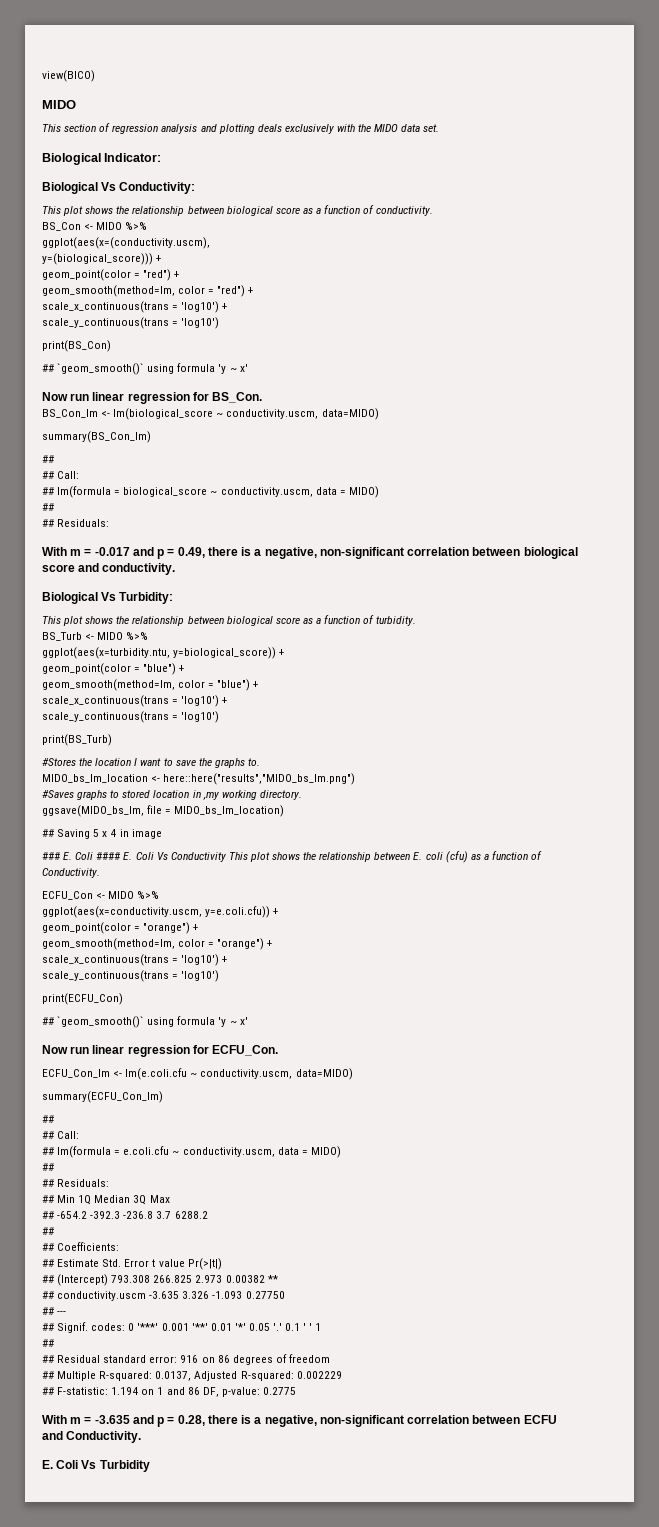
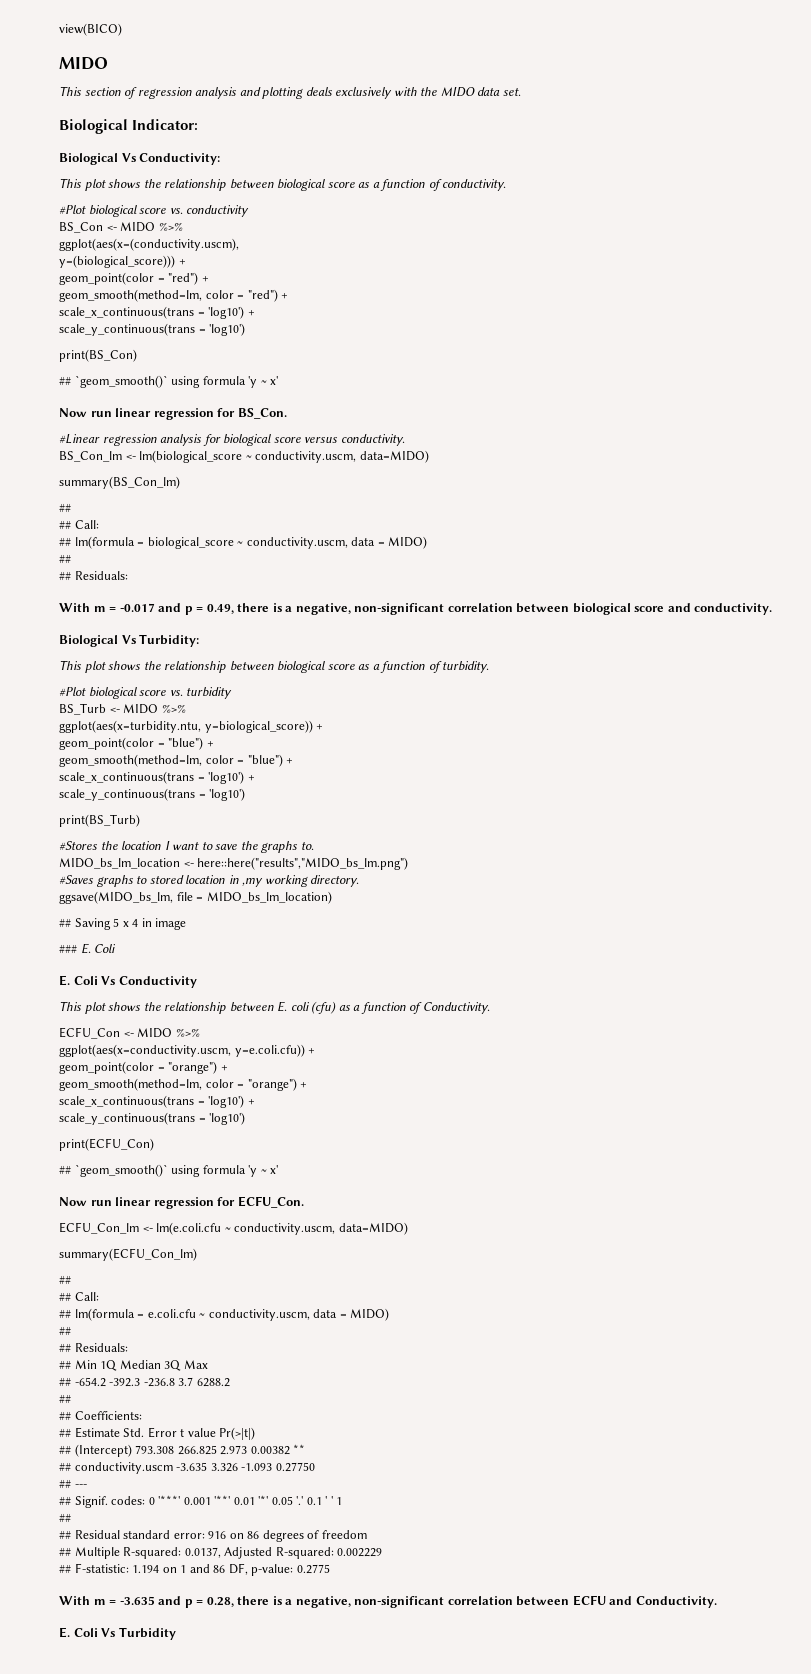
(434, 211) none -> [59,205,250,217] // #Plot biological score vs. conductivity
(263, 397) none -> [59,434,405,446] // #Linear regression analysis for biological score versus conductivity.
(417, 621) none -> [59,687,233,699] // #Plot biological score vs. turbidity
[96,852,121,860] #### -> (116, 948) //
(226, 857) none -> (197, 982) //

